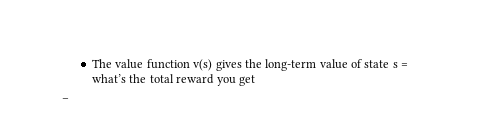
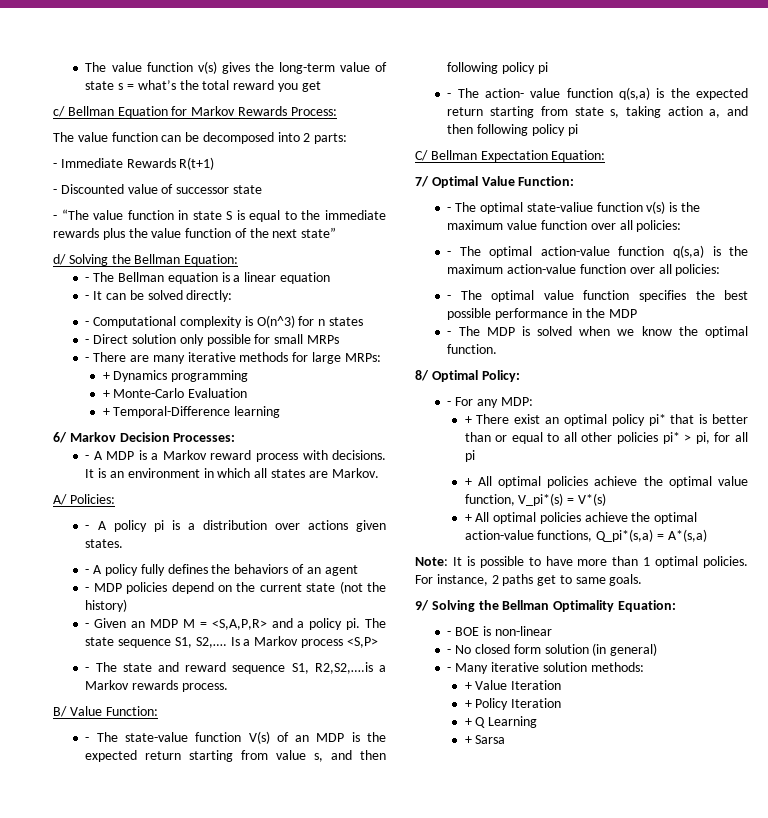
[62,98,69,102] – -> [53,106,337,118] [53,132,348,144] [53,157,215,170] [53,184,262,194] [53,209,386,222] [53,227,337,240] [53,254,239,266] [85,272,330,284] [85,290,233,302] [85,315,363,328] [85,334,339,346] [85,352,381,364] [102,370,249,382] [102,388,248,398] [102,406,281,418] [53,432,236,443] [85,450,387,462] [85,468,379,478] [53,494,115,505] [85,520,387,532] [85,539,124,548] [85,564,358,576] [85,581,387,594] [85,599,128,612] [85,618,386,630] [85,636,378,648] [85,662,386,674] [85,680,229,692] [53,706,158,717] [85,731,386,744] [85,750,386,762] [447,62,549,74] [447,87,748,100] [447,106,748,118] [447,124,578,136] [415,150,606,162] [415,176,575,188] [447,201,700,214] [447,220,682,232] [447,245,748,258] [447,264,721,276] [447,290,748,302] [447,308,637,320] [447,326,748,338] [447,344,498,354] [415,370,520,382] [447,397,533,408] [464,414,748,426] [464,432,748,444] [464,450,475,462] [464,476,748,488] [464,493,606,506] [464,512,698,524] [464,529,707,542] [415,556,748,568] [415,574,643,586] [415,600,676,612] [447,626,552,636] [447,643,658,656] [447,662,644,674] [464,680,562,690] [464,698,562,710] [464,716,538,728] [464,735,506,744] c/ Bellman Equation for Markov Rewards Process: // The value function can be decomposed into 2 parts: // - Immediate Rewards R(t+1) // - Discounted value of successor state // - “The value function in state S is equal to the immediate rewards plus the value function of the next state” // d/ Solving the Bellman Equation: // - The Bellman equation is a linear equation // - It can be solved directly: // - Computational complexity is O(n^3) for n states // - Direct solution only possible for small MRPs // - There are many iterative methods for large MRPs: // + Dynamics programming // + Monte-Carlo Evaluation // + Temporal-Difference learning // 6/ Markov Decision Processes: // - A MDP is a Markov reward process with decisions. It is an environment in which all states are Markov. // A/ Policies: // - A policy pi is a distribution over actions given states. // - A policy fully defines the behaviors of an agent // - MDP policies depend on the current state (not the history) // - Given an MDP M = <S,A,P,R> and a policy pi. The state sequence S1, S2,…. Is a Markov process <S,P> // - The state and reward sequence S1, R2,S2,….is a Markov rewards process. // B/ Value Function: // - The state-value function V(s) of an MDP is the expected return starting from value s, and then following policy pi // - The action- value function q(s,a) is the expected return starting from state s, taking action a, and then following policy pi // C/ Bellman Expectation Equation: // 7/ Optimal Value Function: // - The optimal state-valiue function v(s) is the maximum value function over all policies: // - The optimal action-value function q(s,a) is the maximum action-value function over all policies: // - The optimal value function specifies the best possible performance in the MDP // - The MDP is solved when we know the optimal function. // 8/ Optimal Policy: // - For any MDP: // + There exist an optimal policy pi* that is better than or equal to all other policies pi* > pi, for all pi // + All optimal policies achieve the optimal value function, V_pi*(s) = V*(s) // + All optimal policies achieve the optimal action-value functions, Q_pi*(s,a) = A*(s,a) // Note: It is possible to have more than 1 optimal policies. For instance, 2 paths get to same goals. // 9/ Solving the Bellman Optimality Equation: // - BOE is non-linear // - No closed form solution (in general) // - Many iterative solution methods: // + Value Iteration // + Policy Iteration // + Q Learning // + Sarsa

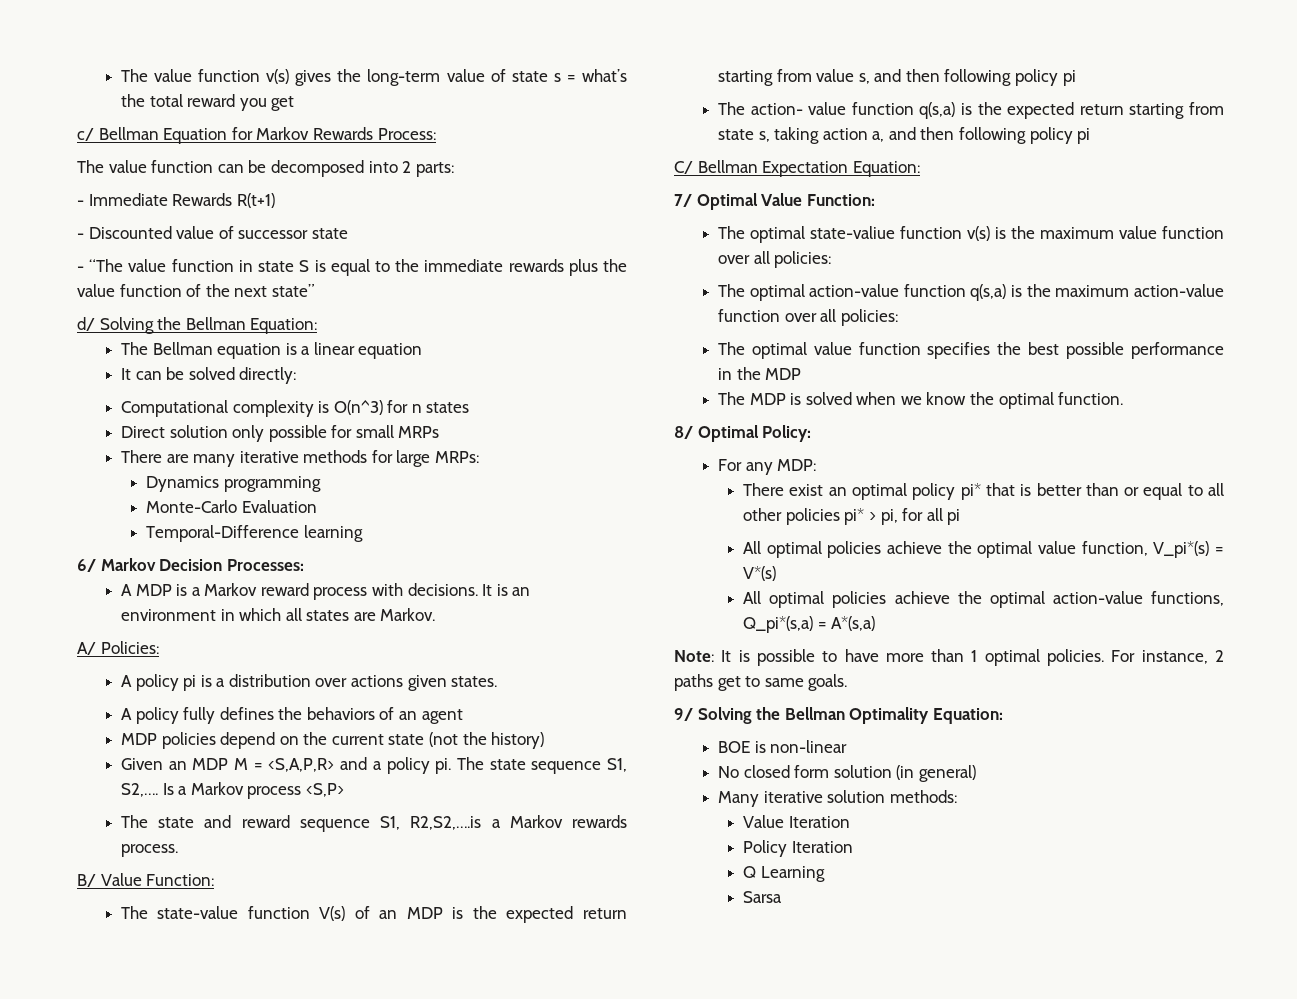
[85,277,90,282] - -> (318, 326) none
[85,295,90,300] - -> (423, 351) none
[85,321,90,326] - -> (297, 375) none
[85,339,90,344] - -> (470, 407) none
[85,357,90,362] - -> (440, 432) none
[102,372,110,380] + -> (480, 457) none
[102,390,110,398] + -> (321, 484) none
[102,408,110,416] + -> (317, 506) none
[85,455,90,460] - -> (304, 565) none
[85,525,90,530] - -> (159, 647) none
[85,569,90,574] - -> (498, 681) none
[85,587,90,592] - -> (463, 716) none
[85,623,90,628] - -> (545, 740) none
[85,667,90,672] - -> (344, 790) none
[85,737,90,742] - -> (215, 880) none
[447,93,452,98] - -> (1076, 78) none
[447,207,452,212] - -> (875, 200) none
[447,251,452,256] - -> (832, 259) none
[447,295,452,300] - -> (898, 317) none
[447,331,452,336] - -> (802, 374) none
[447,401,452,406] - -> (812, 433) none
[464,416,472,424] + -> (817, 465) none
[464,478,472,486] + -> (961, 517) none
[464,514,472,522] + -> (777, 573) none
[447,631,452,636] - -> (1003, 716) none
[447,649,452,654] - -> (848, 746) none
[447,667,452,672] - -> (976, 773) none
[464,682,472,690] + -> (957, 796) none
[464,700,472,708] + -> (850, 822) none
[464,718,472,726] + -> (853, 847) none
[464,736,472,744] + -> (825, 874) none

